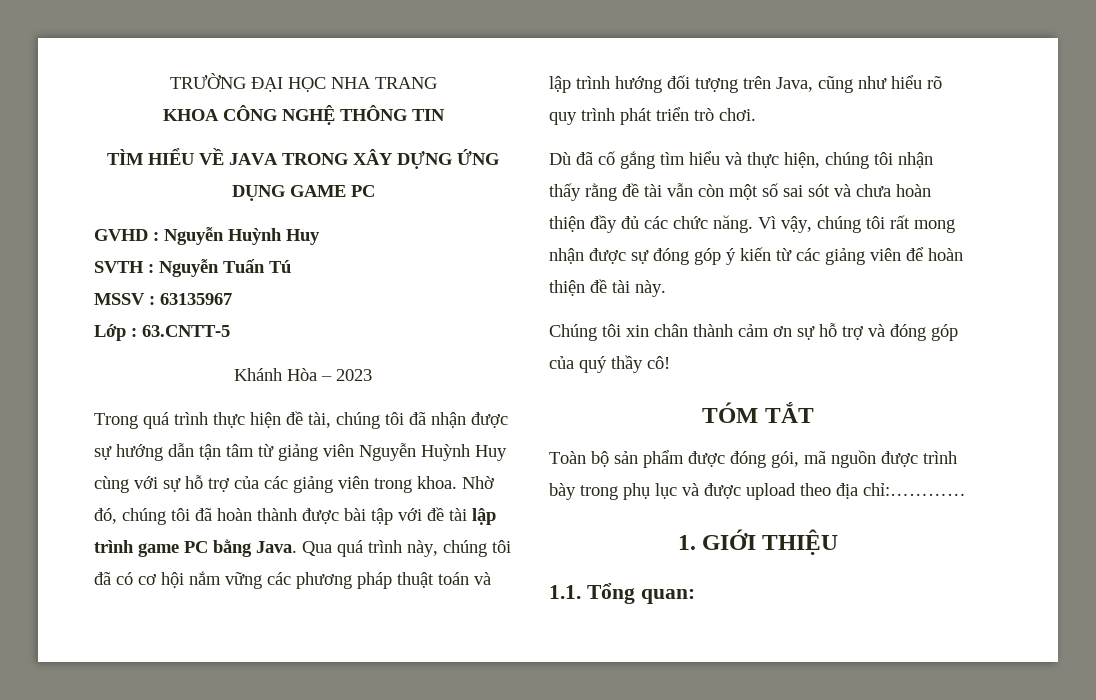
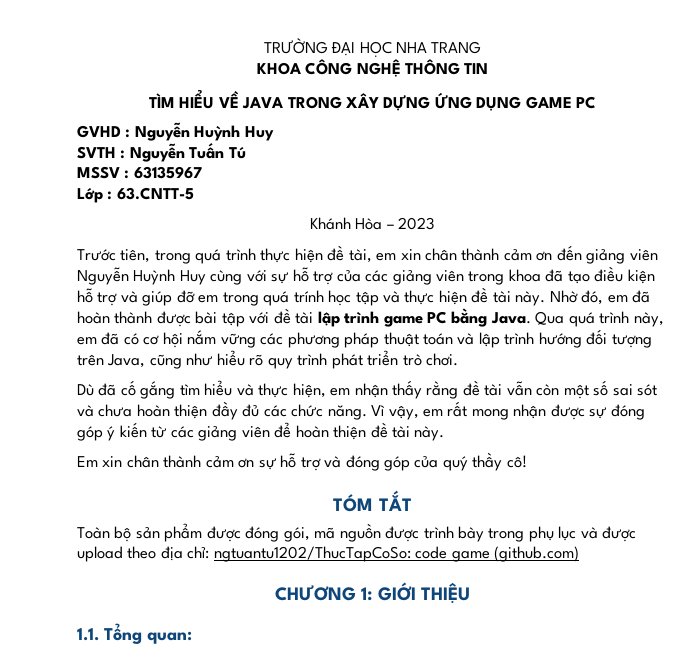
[94,413,138,429] Trong -> [77,249,191,264] Trước tiên, trong
[336,412,508,429] [94,443,274,461] chúng tôi đã nhận được sự hướng dẫn tận tâm từ -> [376,245,582,261] em xin chân thành cảm ơn đến
[417,476,494,489] [94,508,190,525] khoa. Nhờ đó, chúng tôi -> [508,266,655,284] [77,287,628,306] khoa đã tạo điều kiện hỗ trợ và giúp đỡ em trong quá trính học tập và thực hiện đề tài này. Nhờ đó, em
[443,540,511,557] chúng tôi -> [77,337,97,345] em
[825,152,893,169] chúng tôi -> [330,388,351,396] em
[817,216,885,233] chúng tôi -> [423,409,444,417] em
[549,324,621,341] Chúng tôi -> [77,456,98,467] Em
[863,483,966,496] [677,535,696,550] chỉ:………… // 1. -> [187,546,580,562] [275,585,373,601] chỉ: ngtuantu1202/ThucTapCoSo: code game (github.com) // CHƯƠNG 1:

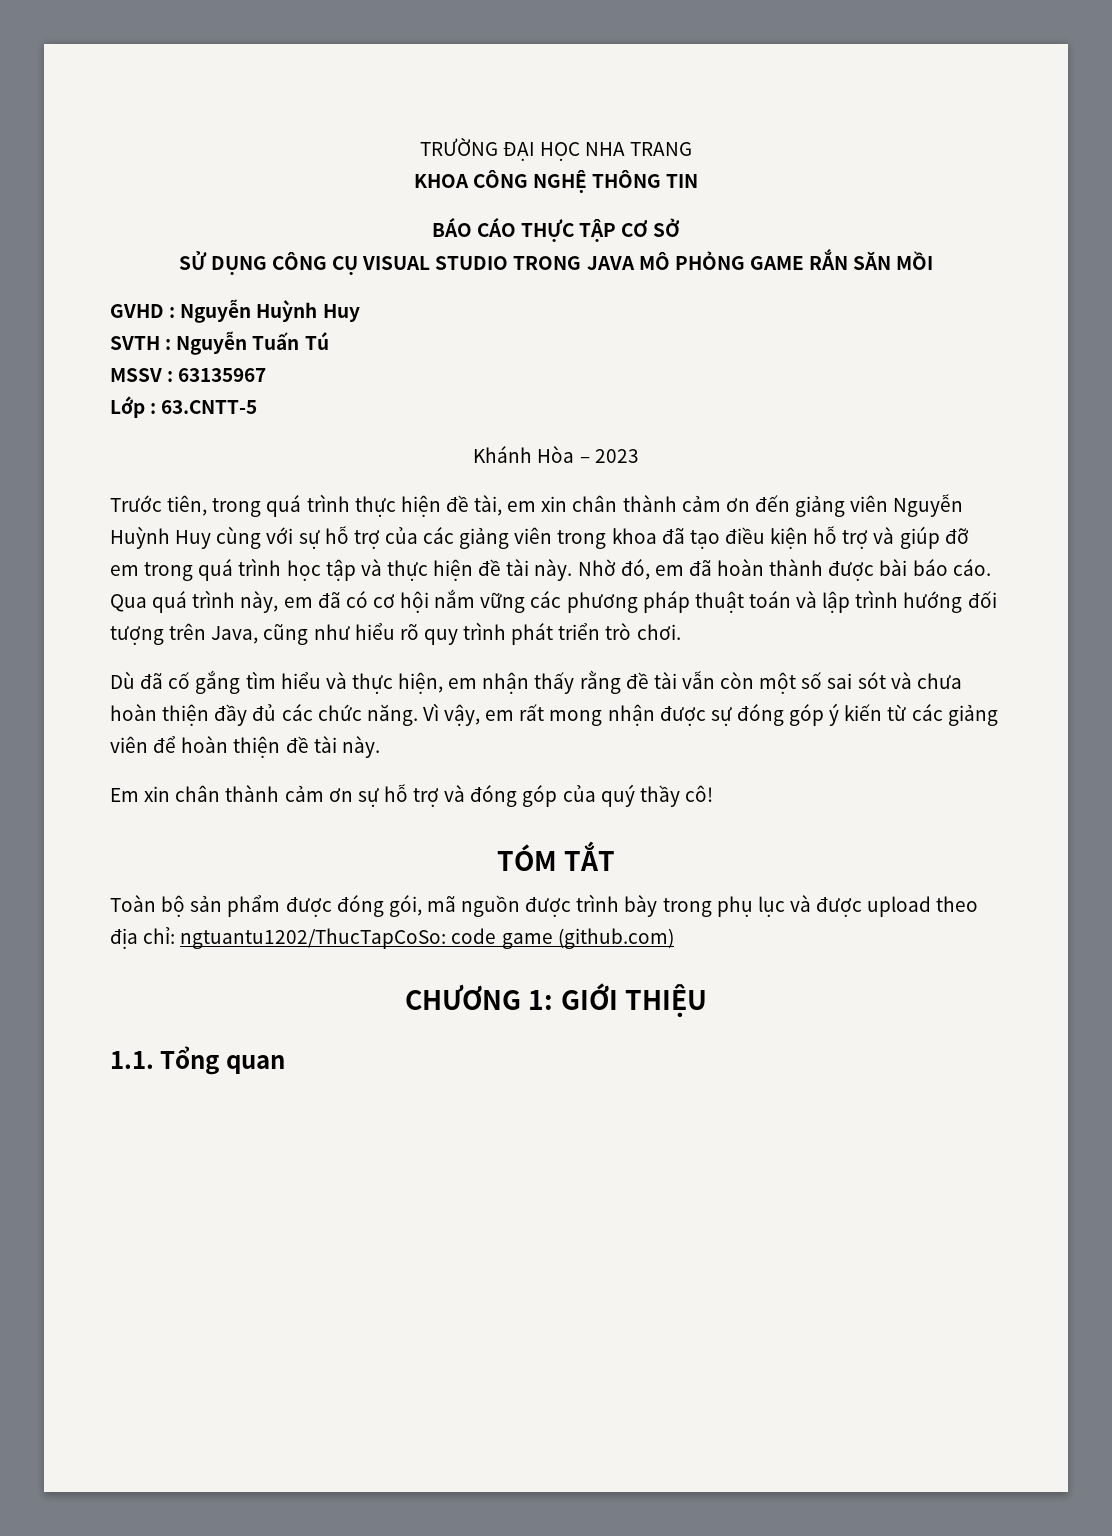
[148,89,597,111] TÌM HIỂU VỀ JAVA TRONG XÂY DỰNG ỨNG DỤNG GAME PC -> [431,217,681,242] [178,249,934,275] BÁO CÁO THỰC TẬP CƠ SỞ // SỬ DỤNG CÔNG CỤ VISUAL STUDIO TRONG JAVA MÔ PHỎNG GAME RẮN SĂN MỒI
[293,290,324,303] trính -> [238,558,282,576] trình
[221,308,531,327] tập với đề tài lập trình game PC bằng Java. -> [912,559,991,576] báo cáo.
[147,631,192,644] quan: -> [225,1055,285,1074] quan

